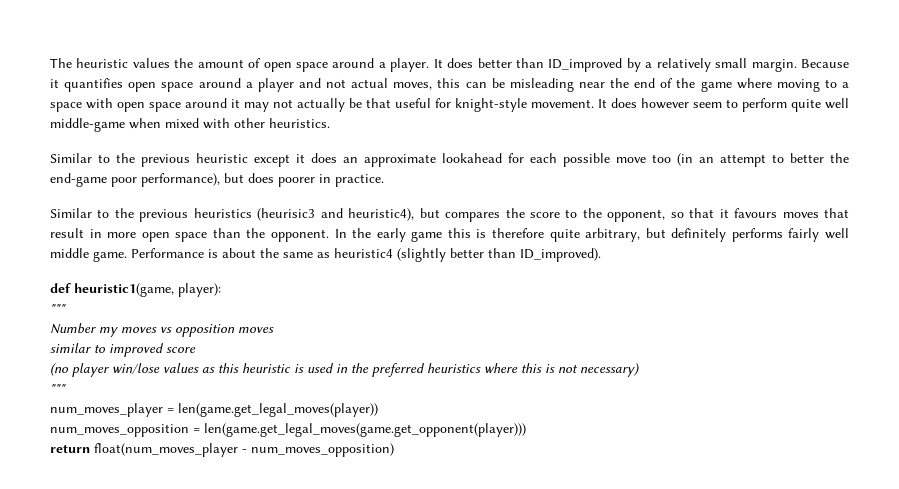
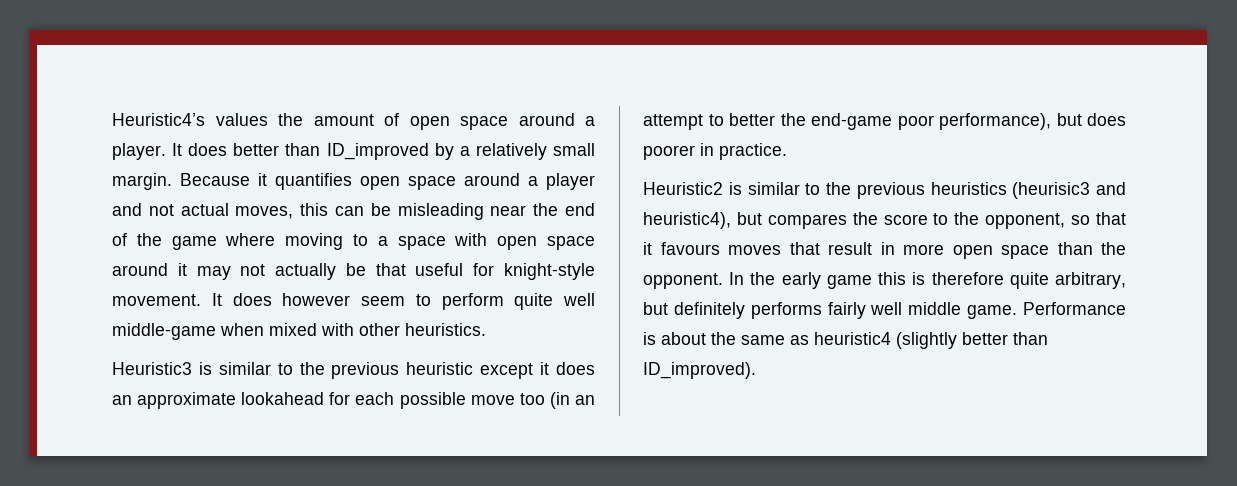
[50,58,129,68] The heuristic -> [112,113,205,126] Heuristic4’s
[50,153,92,163] Similar -> [112,362,271,375] Heuristic3 is similar
[50,208,92,218] Similar -> [643,182,800,195] Heuristic2 is similar
[50,283,221,297] [50,304,66,313] [50,323,274,337] [50,343,196,357] [50,363,640,377] [50,384,66,393] [50,403,378,417] [50,423,526,437] [50,443,394,457] // def heuristic1(game, player): // """ // Number my moves vs opposition moves // similar to improved score // (no player win/lose values as this heuristic is used in the preferred heuristics where this is not necessary) // """ // num_moves_player = len(game.get_legal_moves(player)) // num_moves_opposition = len(game.get_legal_moves(game.get_opponent(player))) // return float(num_moves_player - num_moves_opposition) -> (756, 370) none

